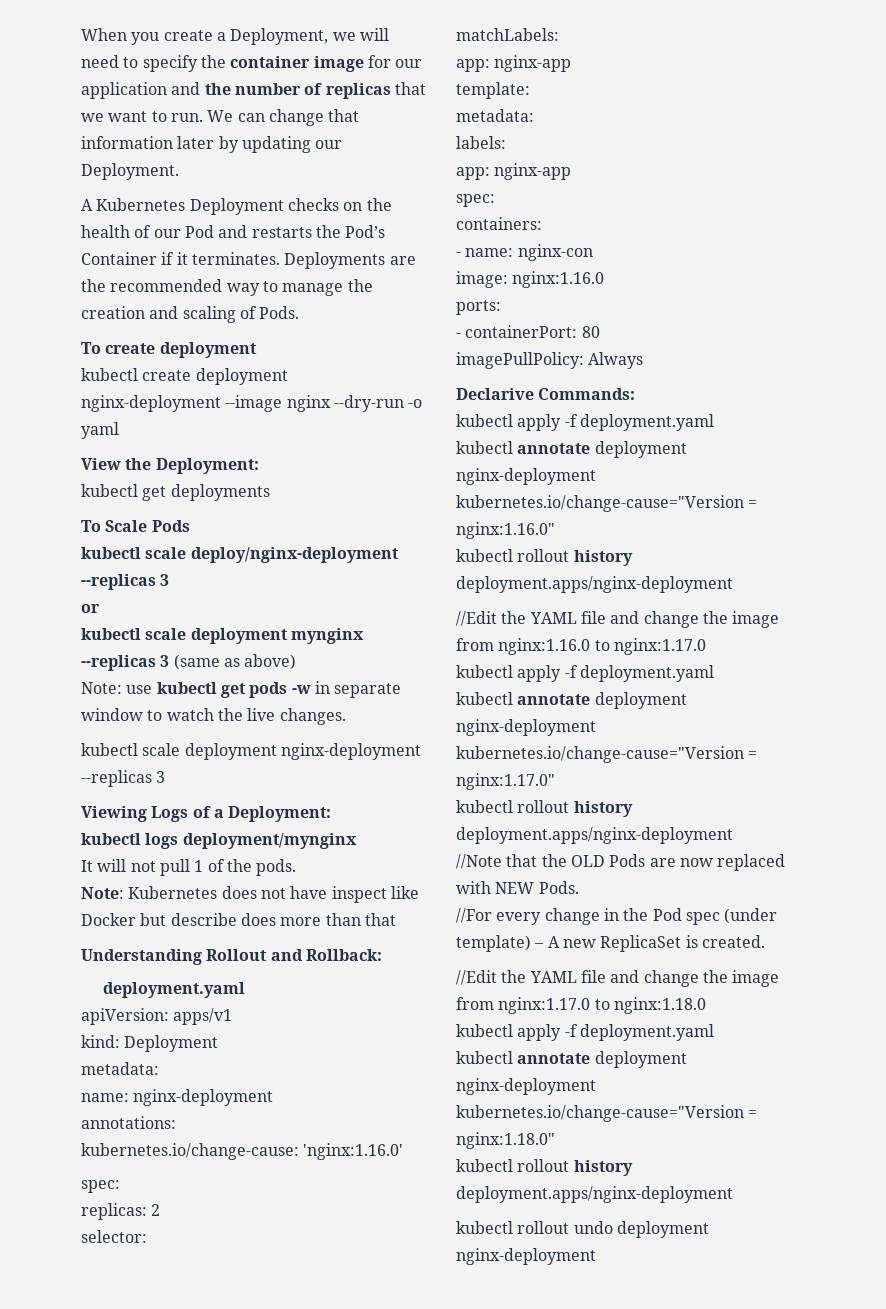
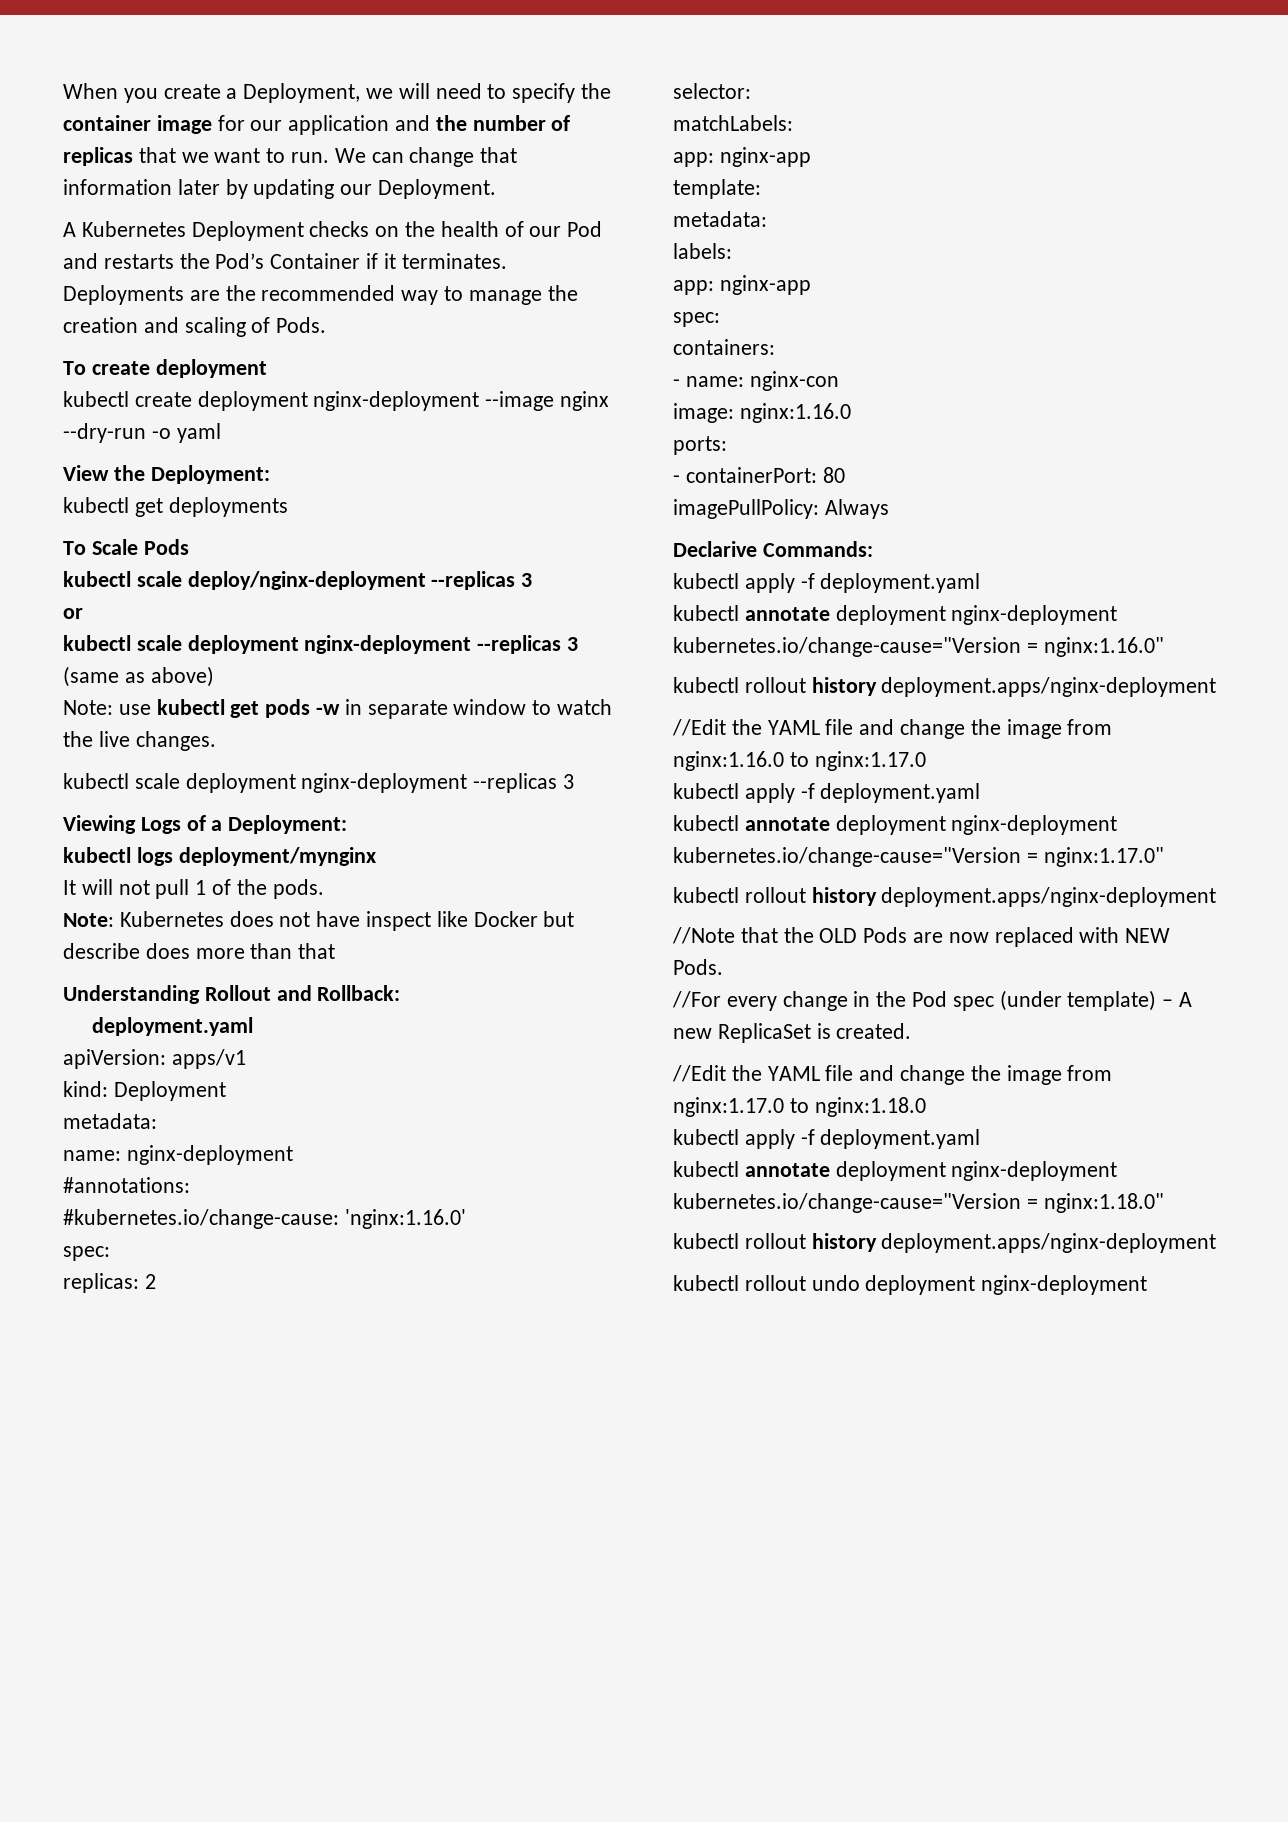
[290,628,364,644] mynginx -> [304,635,472,654] nginx-deployment
[81,1116,176,1129] [81,1143,299,1160] annotations: // kubernetes.io/change-cause: -> [63,1177,190,1193] [63,1209,339,1229] #annotations: // #kubernetes.io/change-cause:

